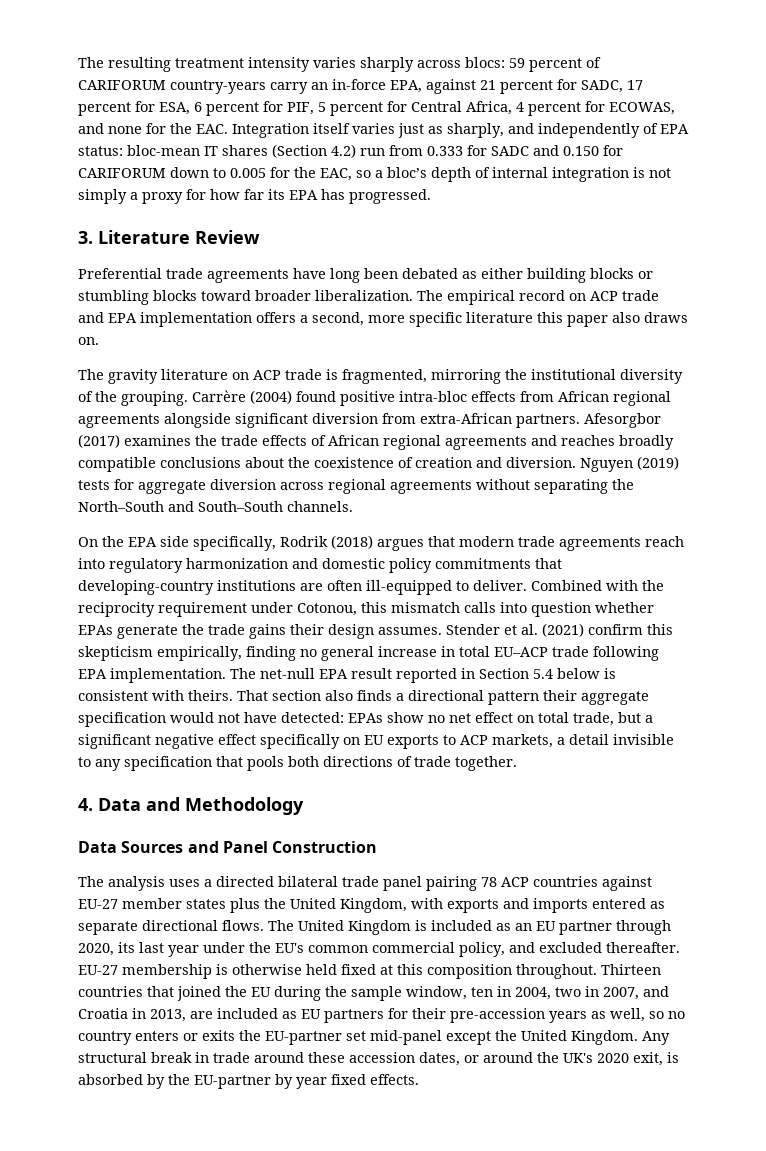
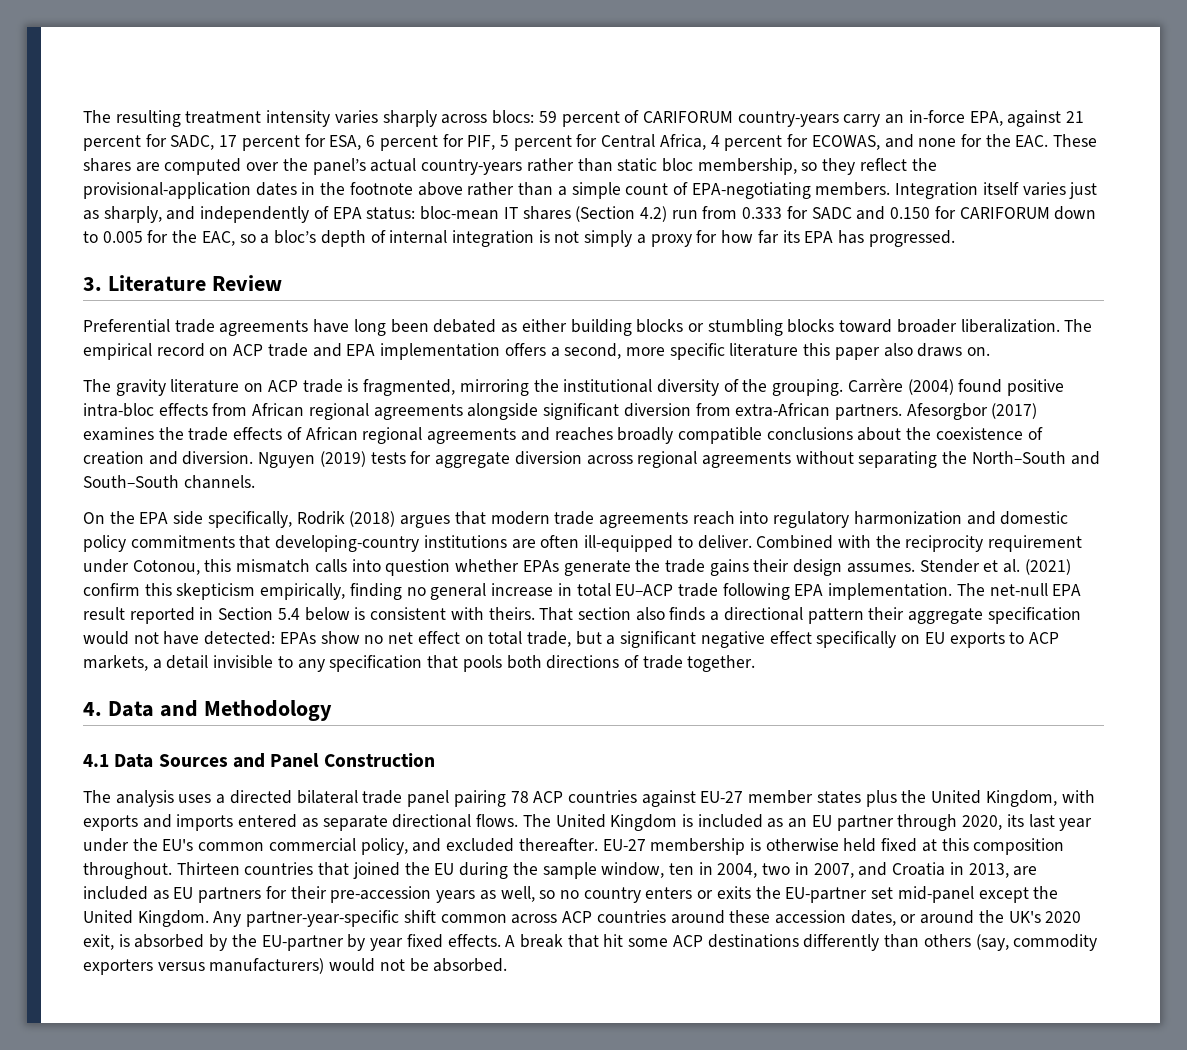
(228, 129) none -> [1053,134,1098,147] [83,158,937,175] [83,182,891,199] These shares are computed over the panel’s actual country-years rather than static bloc membership, so they reflect the provisional-application dates in the footnote above rather than a simple count of EPA-negotiating members.
(304, 806) none -> [83,754,109,767] 4.1
[78,1052,250,1063] structural break in trade -> [246,910,666,927] partner-year-specific shift common across ACP countries
(419, 1079) none -> [505,934,1098,951] [83,958,508,975] A break that hit some ACP destinations differently than others (say, commodity exporters versus manufacturers) would not be absorbed.

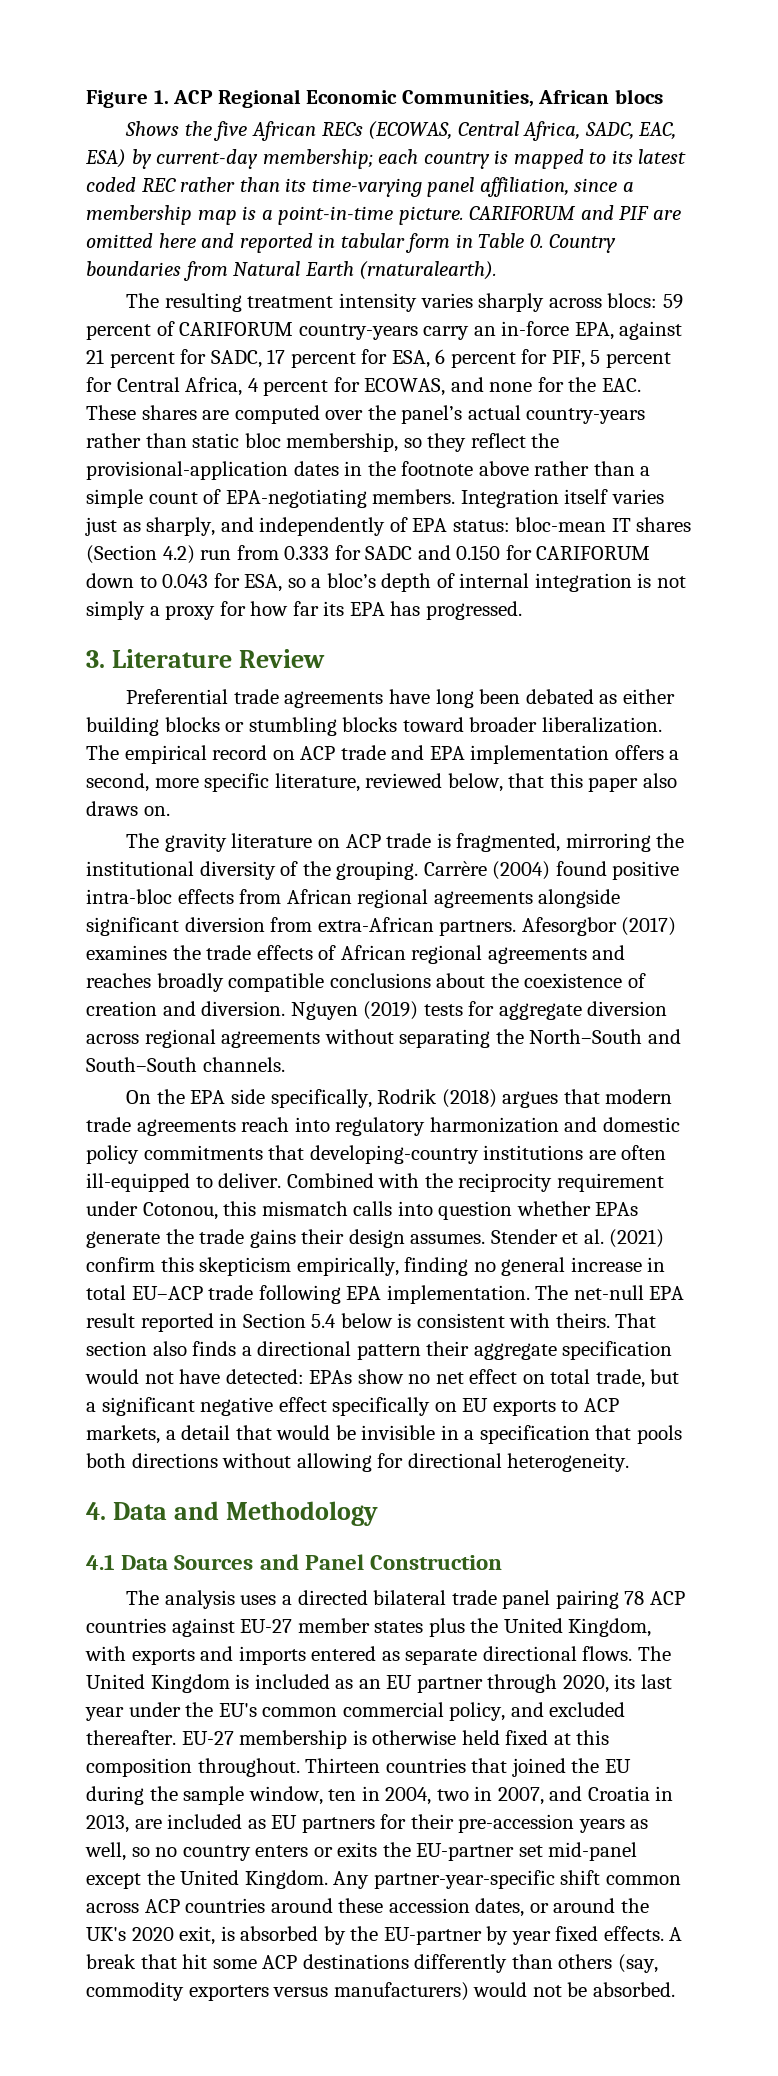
(83, 116) none -> [86,89,663,108] [125,121,677,141] [85,149,687,169] [86,177,634,197] [86,205,681,225] [86,233,617,253] [86,261,498,281] Figure 1. ACP Regional Economic Communities, African blocs // Shows the five African RECs (ECOWAS, Central Africa, SADC, EAC, ESA) by current-day membership; each country is mapped to its latest coded REC rather than its time-varying panel affiliation, since a membership map is a point-in-time picture. CARIFORUM and PIF are omitted here and reported in tabular form in Table 0. Country boundaries from Natural Earth (rnaturalearth). //
[102,230,235,246] 0.005 for the EAC, -> [162,573,283,592] 0.043 for ESA,
[729,343,799,357] literature -> [274,773,545,792] literature, reviewed below, that
[213,655,325,672] invisible to any -> [235,1425,475,1440] that would be invisible in a
[623,655,756,672] of trade together. -> [222,1453,630,1472] without allowing for directional heterogeneity.

